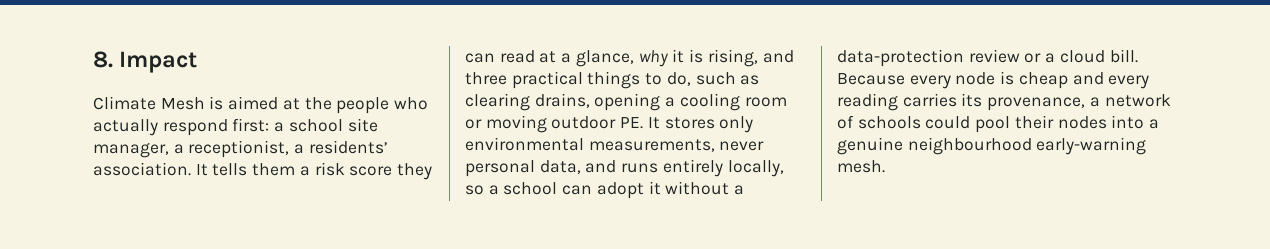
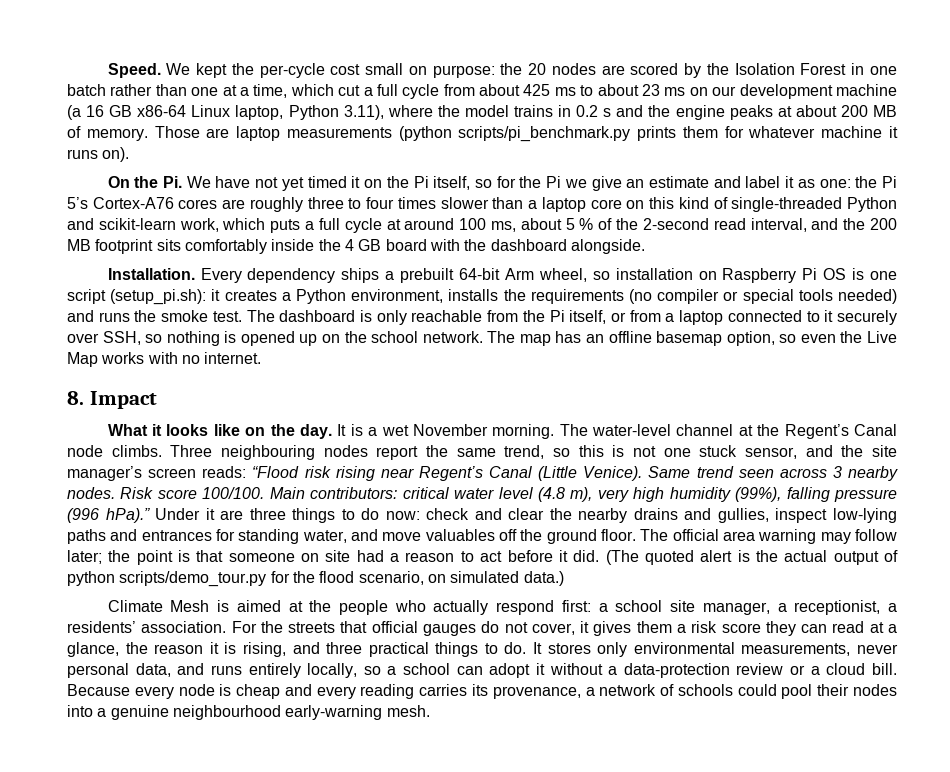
[93,51,198,73] 8. Impact -> [107,63,898,78] [67,84,898,99] [67,105,898,120] [67,126,898,142] [67,147,130,162] [107,176,897,191] [67,197,897,212] [67,218,898,233] [67,239,645,254] [107,268,897,283] [67,289,898,305] [67,310,897,325] [67,331,897,346] [67,352,262,367] [67,391,157,409] [107,424,898,439] [67,445,897,460] [67,466,898,481] [67,487,897,502] [67,508,897,523] [67,529,898,544] [67,550,898,565] [67,571,564,587] Speed. We kept the per-cycle cost small on purpose: the 20 nodes are scored by the Isolation Forest in one batch rather than one at a time, which cut a full cycle from about 425 ms to about 23 ms on our development machine (a 16 GB x86-64 Linux laptop, Python 3.11), where the model trains in 0.2 s and the engine peaks at about 200 MB of memory. Those are laptop measurements (python scripts/pi_benchmark.py prints them for whatever machine it runs on). // On the Pi. We have not yet timed it on the Pi itself, so for the Pi we give an estimate and label it as one: the Pi 5’s Cortex-A76 cores are roughly three to four times slower than a laptop core on this kind of single-threaded Python and scikit-learn work, which puts a full cycle at around 100 ms, about 5 % of the 2-second read interval, and the 200 MB footprint sits comfortably inside the 4 GB board with the dashboard alongside. // Installation. Every dependency ships a prebuilt 64-bit Arm wheel, so installation on Raspberry Pi OS is one script (setup_pi.sh): it creates a Python environment, installs the requirements (no compiler or special tools needed) and runs the smoke test. The dashboard is only reachable from the Pi itself, or from a laptop connected to it securely over SSH, so nothing is opened up on the school network. The map has an offline basemap option, so even the Live Map works with no internet. // 8. Impact // What it looks like on the day. It is a wet November morning. The water-level channel at the Regent’s Canal node climbs. Three neighbouring nodes report the same trend, so this is not one stuck sensor, and the site manager’s screen reads: “Flood risk rising near Regent’s Canal (Little Venice). Same trend seen across 3 nearby nodes. Risk score 100/100. Main contributors: critical water level (4.8 m), very high humidity (99%), falling pressure (996 hPa).” Under it are three things to do now: check and clear the nearby drains and gullies, inspect low-lying paths and entrances for standing water, and move valuables off the ground floor. The official area warning may follow later; the point is that someone on site had a reason to act before it did. (The quoted alert is the actual output of python scripts/demo_tour.py for the flood scenario, on simulated data.)
[195,163,248,176] It tells -> [231,621,632,636] For the streets that official gauges do not cover, it gives
[638,50,668,67] why -> [125,642,204,654] the reason
[666,72,760,86] [465,93,787,111] [465,115,644,133] do, such as clearing drains, opening a cooling room or moving outdoor PE. -> [504,642,527,654] do.

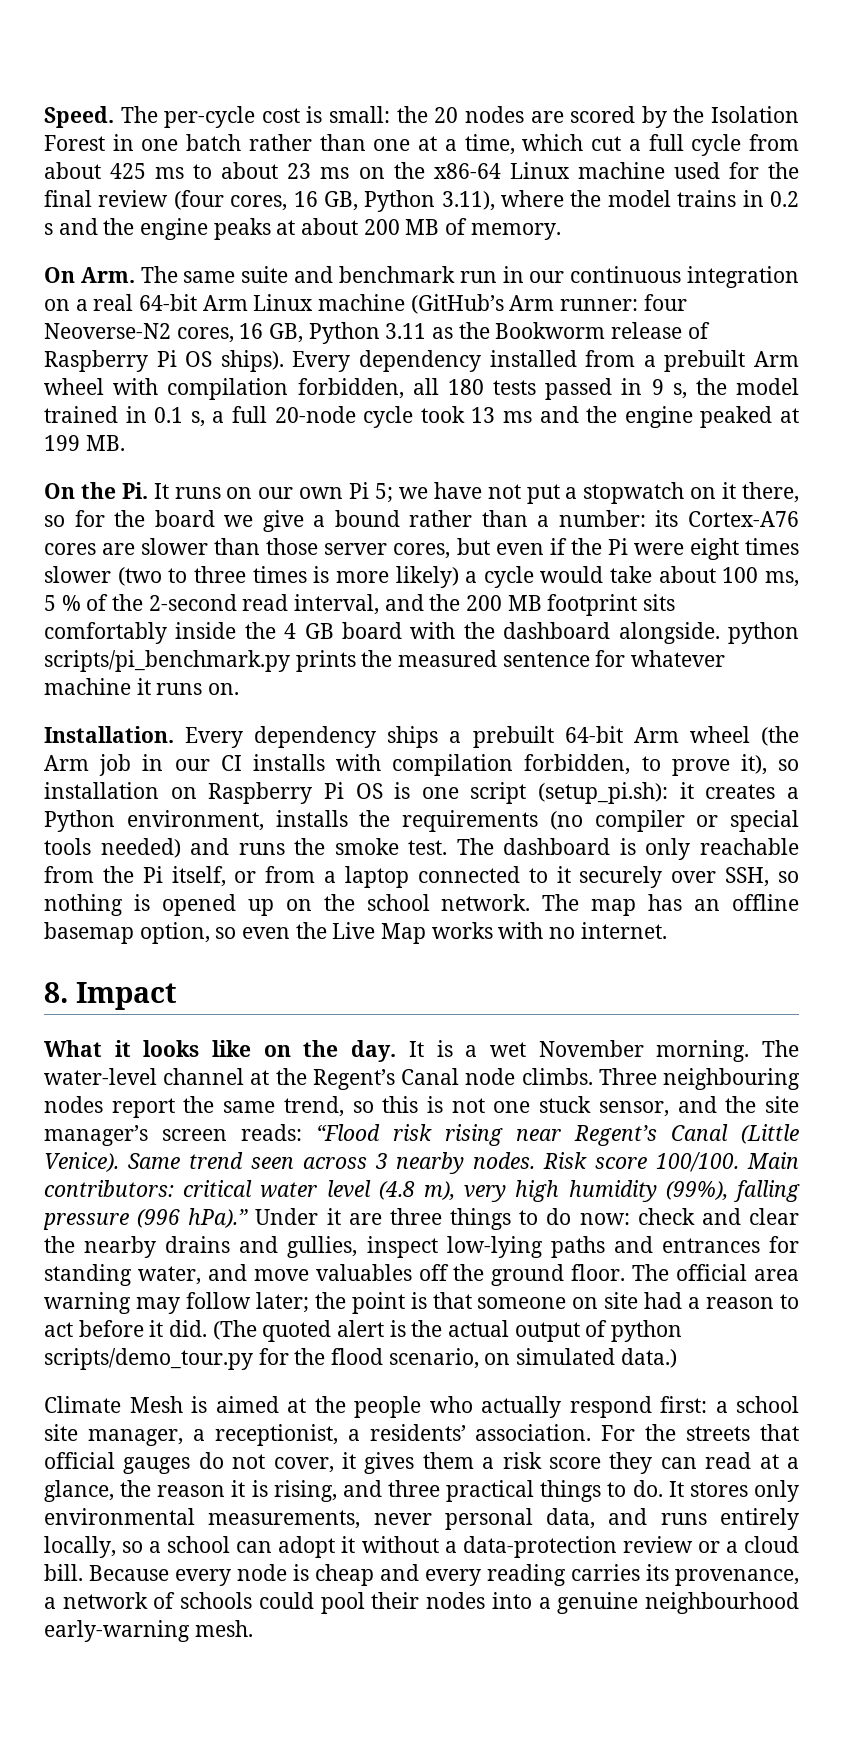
[166,63,495,78] We kept the per-cycle cost small on purpose: -> [120,106,391,128] The per-cycle cost is small:
[712,84,898,99] [67,105,284,120] our development machine (a 16 GB x86-64 Linux laptop, -> [393,162,799,179] [44,190,358,211] the x86-64 Linux machine used for the final review (four cores, 16 GB,
[154,126,898,142] [67,147,130,162] [107,176,471,191] Those are laptop measurements (python scripts/pi_benchmark.py prints them for whatever machine it runs on). // On the Pi. We have not yet timed it on the Pi itself, -> [44,266,799,288] [44,294,687,314] [44,322,710,344] [44,350,800,372] [44,378,799,400] [44,406,800,428] [44,435,125,451] [44,482,800,504] // On Arm. The same suite and benchmark run in our continuous integration on a real 64-bit Arm Linux machine (GitHub’s Arm runner: four Neoverse-N2 cores, 16 GB, Python 3.11 as the Bookworm release of Raspberry Pi OS ships). Every dependency installed from a prebuilt Arm wheel with compilation forbidden, all 180 tests passed in 9 s, the model trained in 0.1 s, a full 20-node cycle took 13 ms and the engine peaked at 199 MB. // On the Pi. It runs on our own Pi 5; we have not put a stopwatch on it there,
[546,176,562,188] Pi -> [154,510,215,527] board
[626,176,897,188] [67,197,897,212] [67,218,455,233] an estimate and label it as one: the Pi 5’s Cortex-A76 cores are roughly three to four times slower than a laptop core on this kind of single-threaded Python and scikit-learn work, which puts a full cycle at around -> [313,510,799,527] [44,538,799,560] [44,566,716,588] a bound rather than a number: its Cortex-A76 cores are slower than those server cores, but even if the Pi were eight times slower (two to three times is more likely) a cycle would take about
[520,218,562,230] about -> (799, 579) none
(645, 246) none -> [727,622,799,644] [44,650,726,672] [44,678,240,695] python scripts/pi_benchmark.py prints the measured sentence for whatever machine it runs on.
[538,268,587,282] wheel, -> [689,726,799,746] [44,754,767,776] wheel (the Arm job in our CI installs with compilation forbidden, to prove it),

